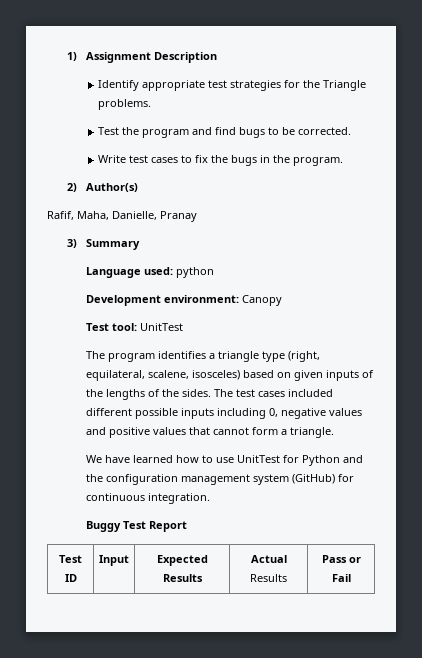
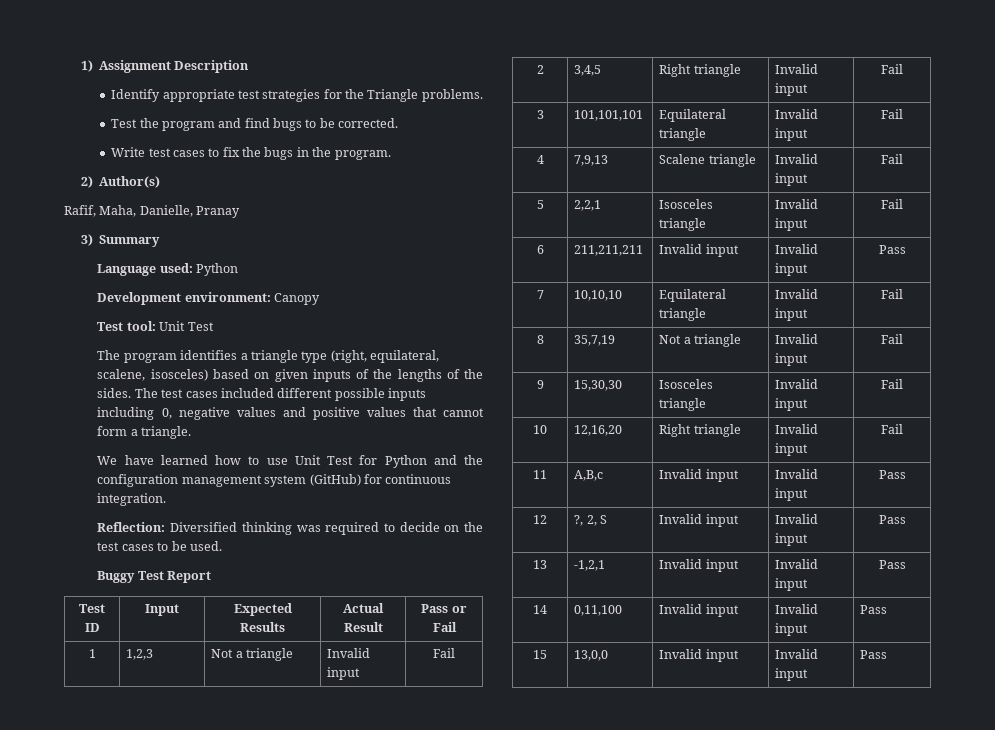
[176,267,215,278] python -> [196,263,239,276] Python
[140,323,184,331] UnitTest -> [159,321,214,331] Unit Test
[237,455,281,463] UnitTest -> [294,455,354,465] Unit Test
(211, 498) none -> [97,522,483,535] [97,541,222,551] // Reflection: Diversified thinking was required to decide on the test cases to be used.
[250,574,287,582] Results -> [343,622,383,632] Result
(351, 578) none -> [88,649,96,658] [126,649,154,660] [211,648,294,661] [327,648,371,658] [327,667,361,680] [433,648,455,658] [536,65,544,74] [574,65,602,76] [659,64,741,77] [775,64,819,74] [775,83,809,96] [881,64,903,74] [536,110,544,119] [574,110,644,121] [659,109,727,122] [659,128,707,141] [775,109,819,119] [775,128,809,141] [881,109,903,119] [536,155,544,164] [574,155,609,166] [659,154,756,167] [775,154,819,164] [775,173,809,186] [881,154,903,164] [536,200,544,209] [574,200,602,211] [659,199,714,209] [659,218,707,231] [775,199,819,209] [775,218,809,231] [881,199,903,209] [536,245,544,254] [574,245,644,256] [659,244,739,257] [775,244,819,254] [775,263,809,276] [878,245,906,254] [536,290,544,299] [574,290,623,301] [659,289,727,302] [659,308,707,321] [775,289,819,299] [775,308,809,321] [881,289,903,299] [536,335,544,344] [574,335,616,346] [659,334,742,347] [775,334,819,344] [775,353,809,366] [881,334,903,344] [536,380,544,389] [574,380,623,391] [659,379,714,389] [659,398,707,411] [775,379,819,389] [775,398,809,411] [881,379,903,389] [533,425,547,434] [574,425,623,436] [659,424,741,437] [775,424,819,434] [775,443,809,456] [881,424,903,434] [533,470,547,479] [574,470,604,481] [659,469,739,482] [775,469,819,479] [775,488,809,501] [878,470,906,479] [533,515,547,524] [574,515,608,526] [659,514,739,527] [775,514,819,524] [775,533,809,546] [878,515,906,524] [533,560,547,569] [574,560,606,571] [659,559,739,572] [775,559,819,569] [775,578,809,591] [878,560,906,569] [533,605,547,614] [574,605,623,616] [659,604,739,617] [775,604,819,614] [775,623,809,636] [860,605,888,614] [533,650,547,659] [574,650,609,661] [659,649,739,662] [775,649,819,659] [775,668,809,681] [860,650,888,659] // 1 | 1,2,3 | Not a triangle | Invalid input | Fail // 2 | 3,4,5 | Right triangle | Invalid input | Fail // 3 | 101,101,101 | Equilateral triangle | Invalid input | Fail // 4 | 7,9,13 | Scalene triangle | Invalid input | Fail // 5 | 2,2,1 | Isosceles triangle | Invalid input | Fail // 6 | 211,211,211 | Invalid input | Invalid input | Pass // 7 | 10,10,10 | Equilateral triangle | Invalid input | Fail // 8 | 35,7,19 | Not a triangle | Invalid input | Fail // 9 | 15,30,30 | Isosceles triangle | Invalid input | Fail // 10 | 12,16,20 | Right triangle | Invalid input | Fail // 11 | A,B,c | Invalid input | Invalid input | Pass // 12 | ?, 2, S | Invalid input | Invalid input | Pass // 13 | -1,2,1 | Invalid input | Invalid input | Pass // 14 | 0,11,100 | Invalid input | Invalid input | Pass // 15 | 13,0,0 | Invalid input | Invalid input | Pass

